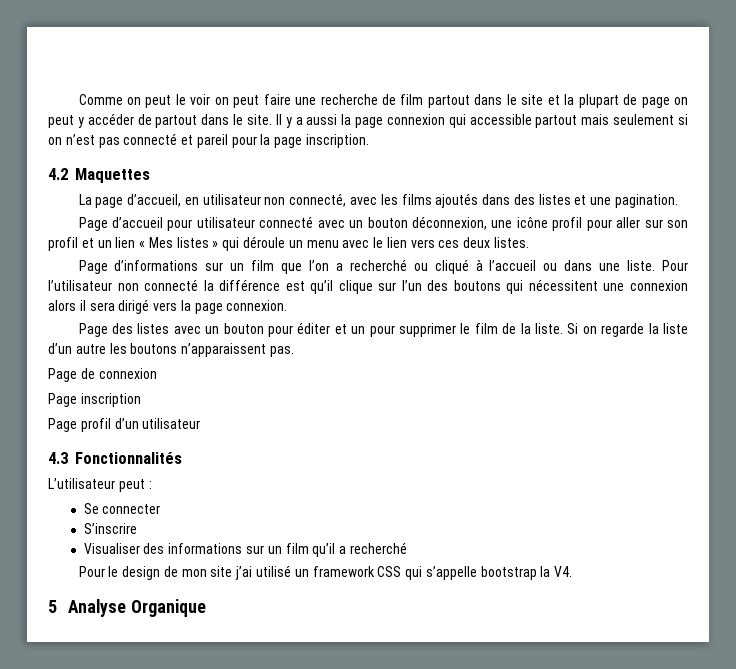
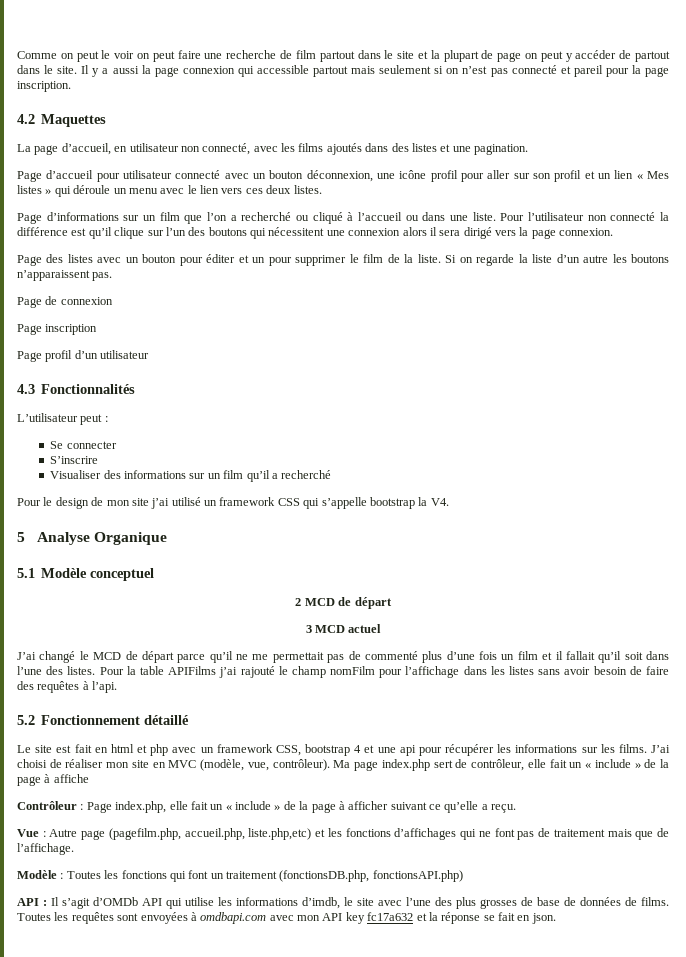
(207, 608) none -> [17,568,155,581] [295,597,392,609] [305,624,382,633] [17,651,669,663] [17,666,669,678] [17,681,118,693] [17,715,190,725] [17,744,670,756] [17,759,670,771] [17,774,89,786] [17,801,517,813] [17,828,669,840] [17,843,74,855] [17,870,463,882] [17,897,669,909] [17,912,556,924] // 5.1 Modèle conceptuel // 2 MCD de départ // 3 MCD actuel // J’ai changé le MCD de départ parce qu’il ne me permettait pas de commenté plus d’une fois un film et il fallait qu’il soit dans l’une des listes. Pour la table APIFilms j’ai rajouté le champ nomFilm pour l’affichage dans les listes sans avoir besoin de faire des requêtes à l’api. // 5.2 Fonctionnement détaillé // Le site est fait en html et php avec un framework CSS, bootstrap 4 et une api pour récupérer les informations sur les films. J’ai choisi de réaliser mon site en MVC (modèle, vue, contrôleur). Ma page index.php sert de contrôleur, elle fait un « include » de la page à affiche // Contrôleur : Page index.php, elle fait un « include » de la page à afficher suivant ce qu’elle a reçu. // Vue : Autre page (pagefilm.php, accueil.php, liste.php,etc) et les fonctions d’affichages qui ne font pas de traitement mais que de l’affichage. // Modèle : Toutes les fonctions qui font un traitement (fonctionsDB.php, fonctionsAPI.php) // API : Il s’agit d’OMDb API qui utilise les informations d’imdb, le site avec l’une des plus grosses de base de données de films. Toutes les requêtes sont envoyées à omdbapi.com avec mon API key fc17a632 et la réponse se fait en json.

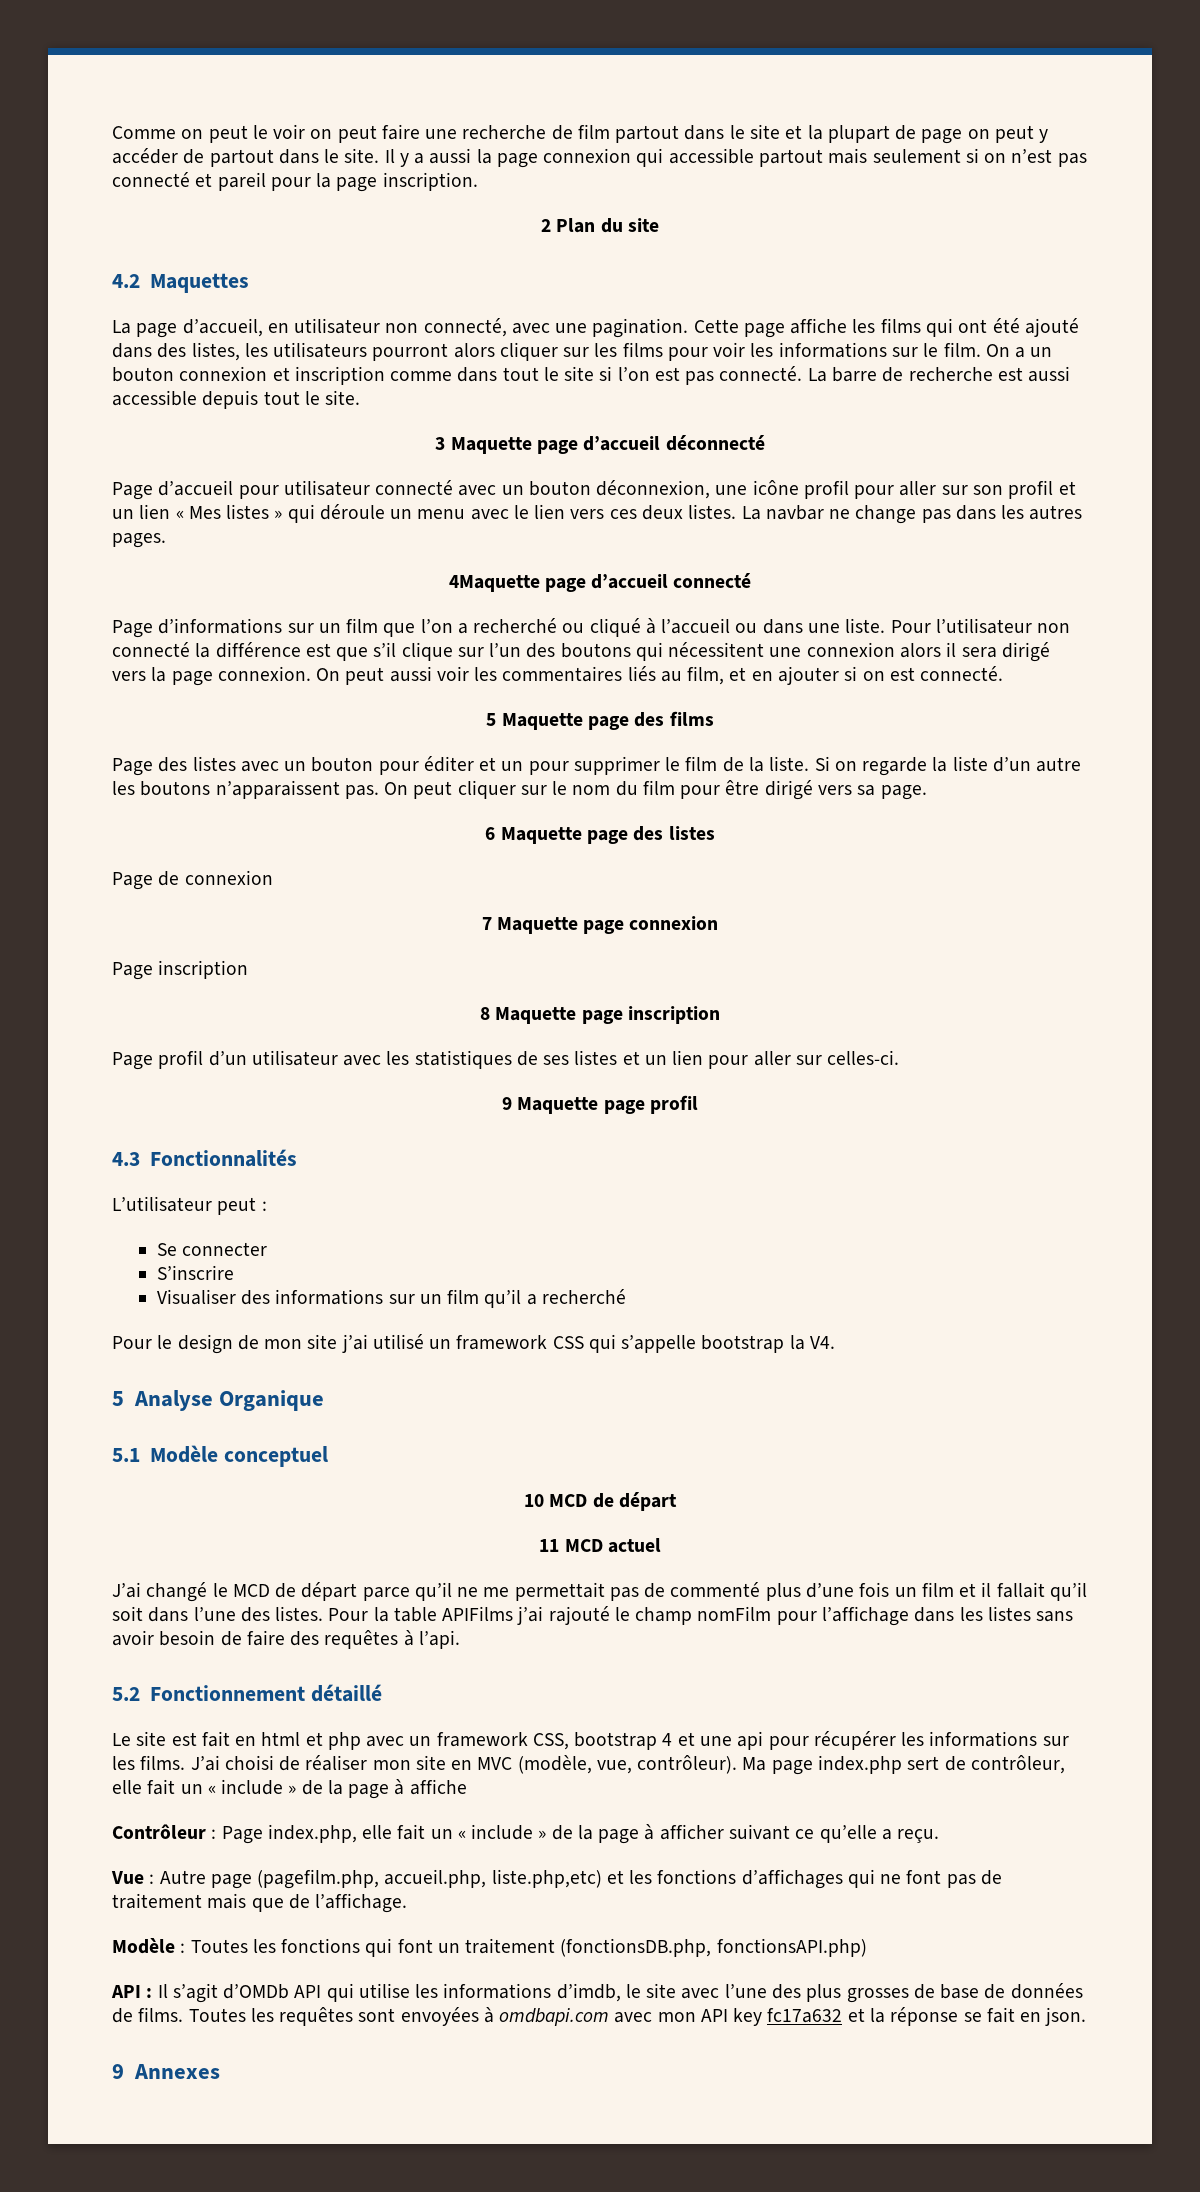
(71, 86) none -> [541,218,659,233] // 2 Plan du site
[281,143,528,155] les films ajoutés dans des listes et une pagination. -> [555,318,1079,338] [112,342,1053,361] [112,366,1071,385] [112,390,361,409] [435,435,765,454] une pagination. Cette page affiche les films qui ont été ajouté dans des listes, les utilisateurs pourront alors cliquer sur les films pour voir les informations sur le film. On a un bouton connexion et inscription comme dans tout le site si l’on est pas connecté. La barre de recherche est aussi accessible depuis tout le site. // 3 Maquette page d’accueil déconnecté
(322, 189) none -> [741,505,1083,524] [112,533,166,548] [448,573,752,592] La navbar ne change pas dans les autres pages. // 4Maquette page d’accueil connecté
[88,227,112,239] qu’il -> [336,642,397,661] que s’il
(614, 232) none -> [316,666,1004,685] [486,711,714,730] On peut aussi voir les commentaires liés au film, et en ajouter si on est connecté. // 5 Maquette page des films
[17,296,113,308] [17,324,98,335] [17,350,150,362] // Page de connexion // Page inscription // Page profil d’un utilisateur -> [384,780,927,800] [485,826,715,844] [112,870,273,890] [481,916,719,934] [112,960,249,980] [480,1006,720,1024] [112,1050,900,1070] [502,1095,698,1114] On peut cliquer sur le nom du film pour être dirigé vers sa page. // 6 Maquette page des listes // Page de connexion // 7 Maquette page connexion // Page inscription // 8 Maquette page inscription // Page profil d’un utilisateur avec les statistiques de ses listes et un lien pour aller sur celles-ci. // 9 Maquette page profil
[295,598,302,606] 2 -> [524,1494,545,1507] 10
[305,625,312,633] 3 -> [539,1539,560,1552] 11
(556, 918) none -> [112,2064,221,2079] // 9 Annexes

